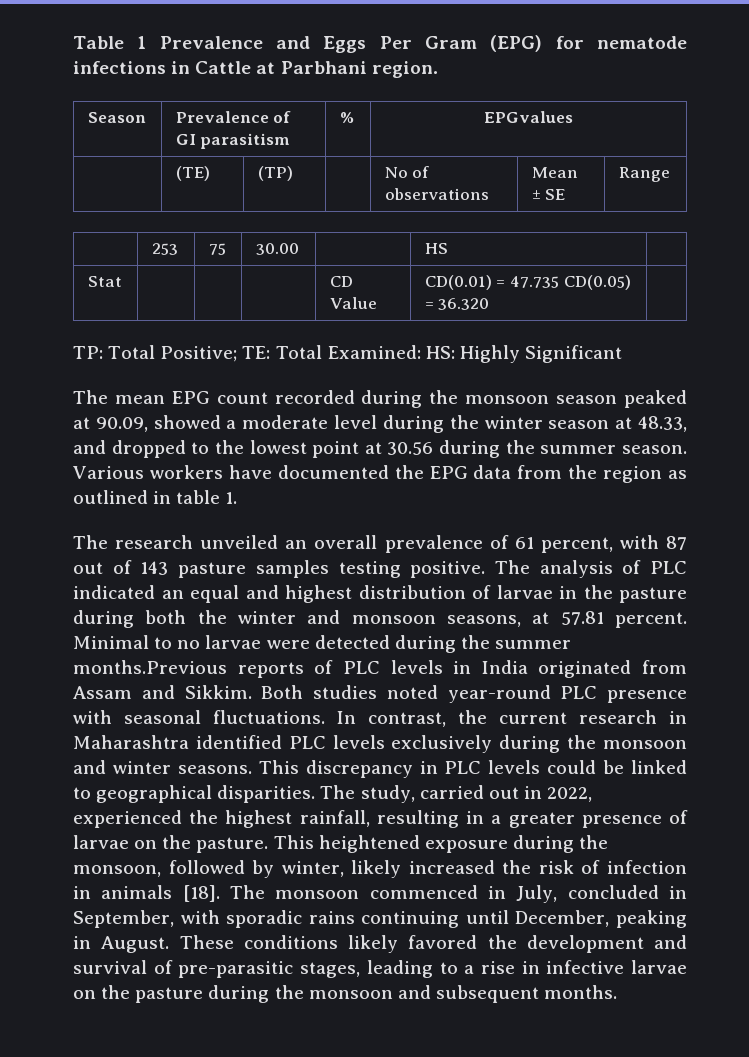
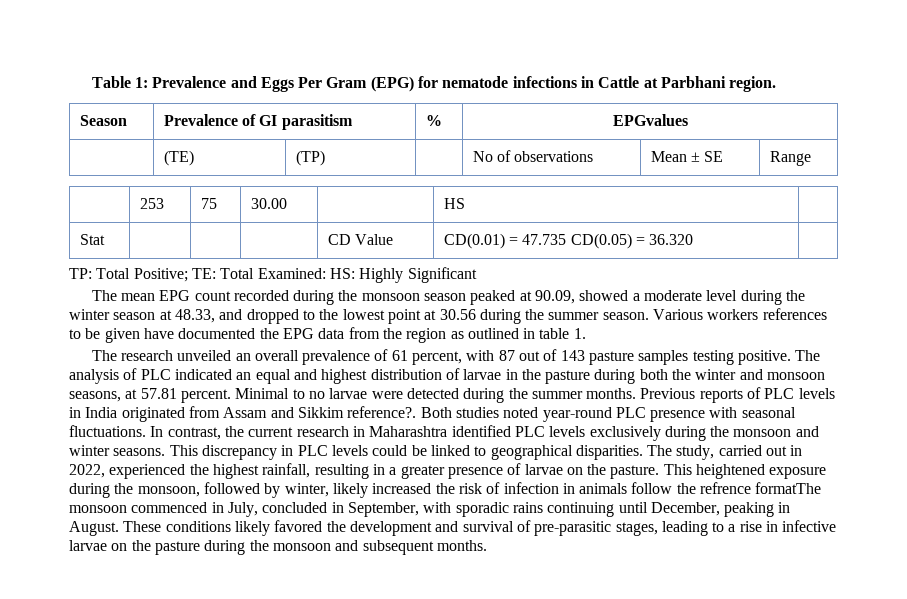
[137,36,147,49] 1 -> [134,77,148,88] 1:
(223, 472) none -> [762,308,827,320] [69,328,140,343] references to be given
[73,660,227,674] months.Previous -> [586,388,696,399] months. Previous
[184,685,252,699] Sikkim. -> [297,406,417,418] Sikkim reference?.
[182,885,265,902] [18]. The -> [631,482,822,494] follow the refrence formatThe

